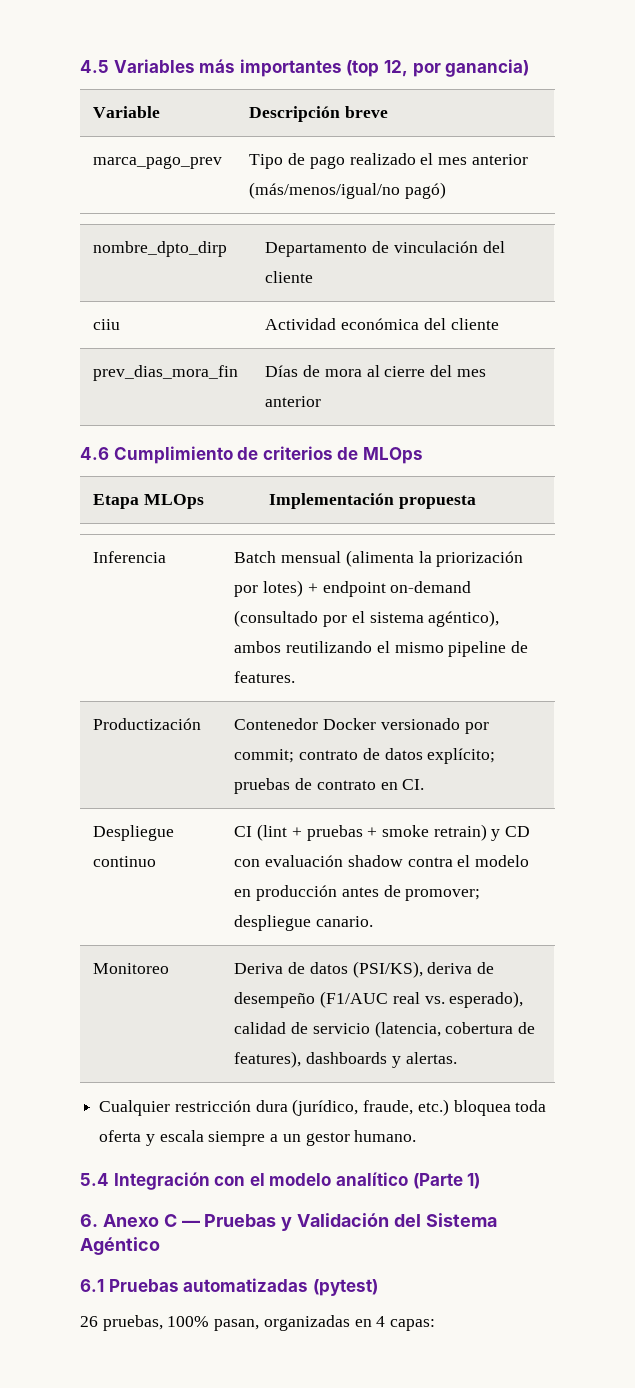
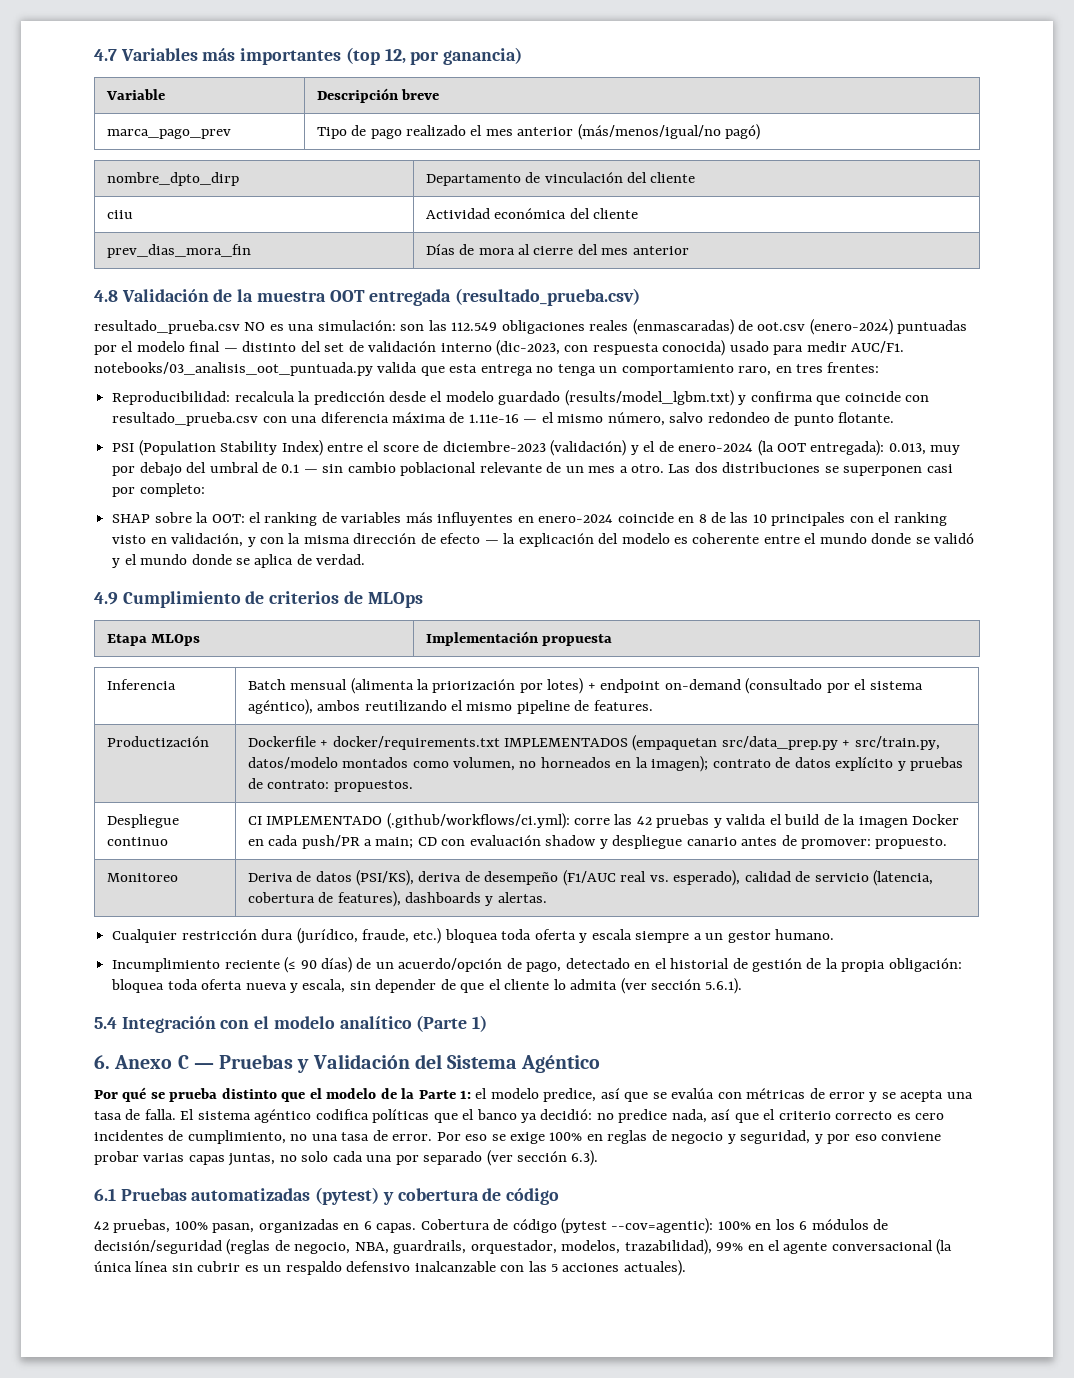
[80,60,109,73] 4.5 -> [94,49,117,61] 4.7
[80,447,109,460] 4.6 -> [94,288,641,306] [94,319,968,335] [94,340,905,356] [94,362,880,376] [112,390,930,406] [112,412,894,426] [112,440,961,456] [112,462,953,477] [112,483,205,497] [112,512,947,526] [112,533,975,547] [112,554,366,568] [94,592,118,605] 4.8 Validación de la muestra OOT entregada (resultado_prueba.csv) // resultado_prueba.csv NO es una simulación: son las 112.549 obligaciones reales (enmascaradas) de oot.csv (enero-2024) puntuadas por el modelo final — distinto del set de validación interno (dic-2023, con respuesta conocida) usado para medir AUC/F1. notebooks/03_analisis_oot_puntuada.py valida que esta entrega no tenga un comportamiento raro, en tres frentes: // Reproducibilidad: recalcula la predicción desde el modelo guardado (results/model_lgbm.txt) y confirma que coincide con resultado_prueba.csv con una diferencia máxima de 1.11e-16 — el mismo número, salvo redondeo de punto flotante. // PSI (Population Stability Index) entre el score de diciembre-2023 (validación) y el de enero-2024 (la OOT entregada): 0.013, muy por debajo del umbral de 0.1 — sin cambio poblacional relevante de un mes a otro. Las dos distribuciones se superponen casi por completo: // SHAP sobre la OOT: el ranking de variables más influyentes en enero-2024 coincide en 8 de las 10 principales con el ranking visto en validación, y con la misma dirección de efecto — la explicación del modelo es coherente entre el mundo donde se validó y el mundo donde se aplica de verdad. // 4.9
[234,718,489,734] [234,748,496,764] [234,778,425,794] [93,825,175,841] [93,856,157,867] [234,824,531,841] [234,855,529,867] [234,885,481,901] [234,915,374,931] Contenedor Docker versionado por commit; contrato de datos explícito; pruebas de contrato en CI. // Despliegue continuo | CI (lint + pruebas + smoke retrain) y CD con evaluación shadow contra el modelo en producción antes de promover; despliegue canario. -> [247,735,940,751] [247,756,963,772] [247,778,413,792] [106,814,179,828] [106,837,168,846] [247,813,959,829] [247,835,948,849] Dockerfile + docker/requirements.txt IMPLEMENTADOS (empaquetan src/data_prep.py + src/train.py, datos/modelo montados como volumen, no horneados en la imagen); contrato de datos explícito y pruebas de contrato: propuestos. // Despliegue continuo | CI IMPLEMENTADO (.github/workflows/ci.yml): corre las 42 pruebas y valida el build de la imagen Docker en cada push/PR a main; CD con evaluación shadow y despliegue canario antes de promover: propuesto.
(417, 1136) none -> [112,957,962,973] [111,978,743,994] // Incumplimiento reciente (≤ 90 días) de un acuerdo/opción de pago, detectado en el historial de gestión de la propia obligación: bloquea toda oferta nueva y escala, sin depender de que el cliente lo admita (ver sección 5.6.1).
(160, 1246) none -> [94,1087,973,1102] [94,1109,945,1123] [94,1130,942,1144] [94,1150,599,1166] // Por qué se prueba distinto que el modelo de la Parte 1: el modelo predice, así que se evalúa con métricas de error y se acepta una tasa de falla. El sistema agéntico codifica políticas que el banco ya decidió: no predice nada, así que el criterio correcto es cero incidentes de cumplimiento, no una tasa de error. Por eso se exige 100% en reglas de negocio y seguridad, y por eso conviene probar varias capas juntas, no solo cada una por separado (ver sección 6.3).
[80,1316,98,1327] // 26 -> [382,1188,560,1205] [94,1221,109,1230] y cobertura de código // 42
[376,1316,436,1331] 4 capas: -> [363,1218,889,1234] [94,1239,953,1255] [94,1260,686,1276] 6 capas. Cobertura de código (pytest --cov=agentic): 100% en los 6 módulos de decisión/seguridad (reglas de negocio, NBA, guardrails, orquestador, modelos, trazabilidad), 99% en el agente conversacional (la única línea sin cubrir es un respaldo defensivo inalcanzable con las 5 acciones actuales).

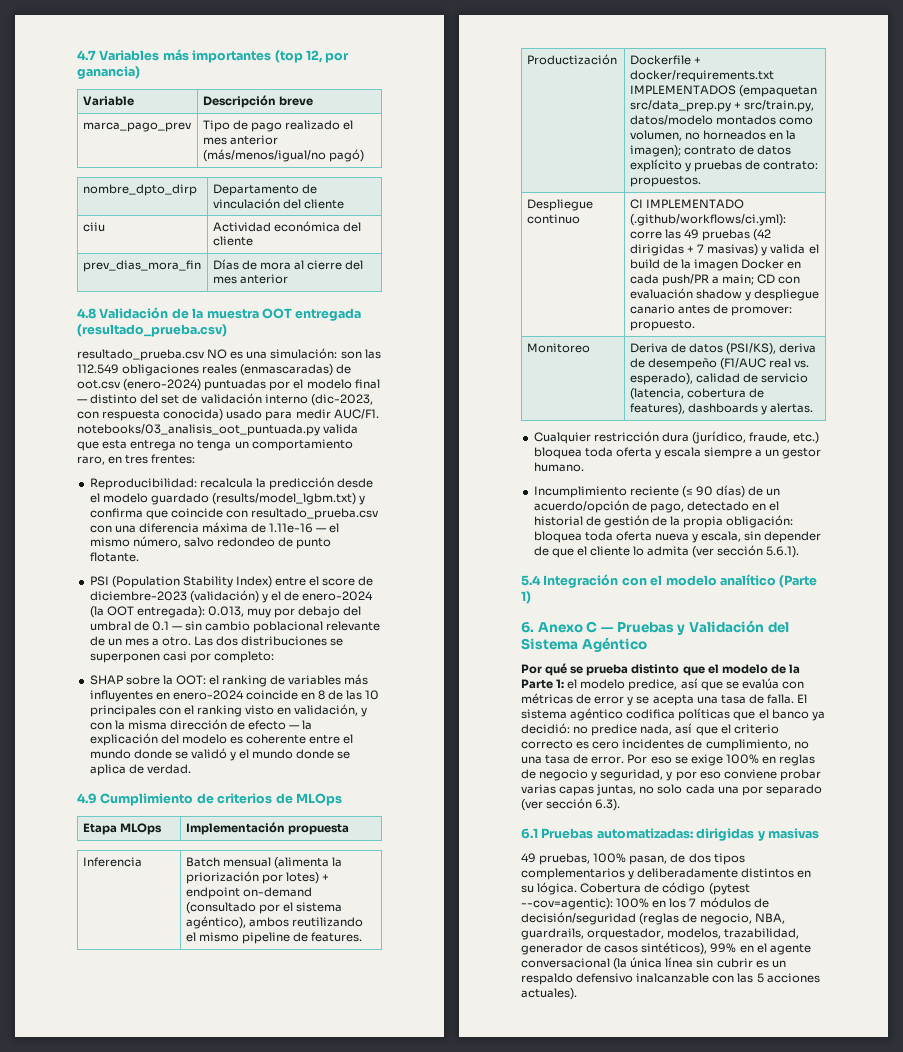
[636,814,710,828] 42 pruebas -> [684,229,772,241] [629,244,759,256] 49 pruebas (42 dirigidas + 7 masivas)
[191,1187,560,1205] [94,1219,417,1233] automatizadas (pytest) y cobertura de código // 42 pruebas, 100% pasan, organizadas en 6 capas. -> [596,828,819,841] [521,853,745,865] [521,868,812,880] [521,882,578,895] automatizadas: dirigidas y masivas // 49 pruebas, 100% pasan, de dos tipos complementarios y deliberadamente distintos en su lógica.
[799,1221,808,1230] 6 -> [689,898,697,907] 7
[624,1239,712,1255] trazabilidad), -> [724,928,800,939] [521,942,708,955] trazabilidad, generador de casos sintéticos),

